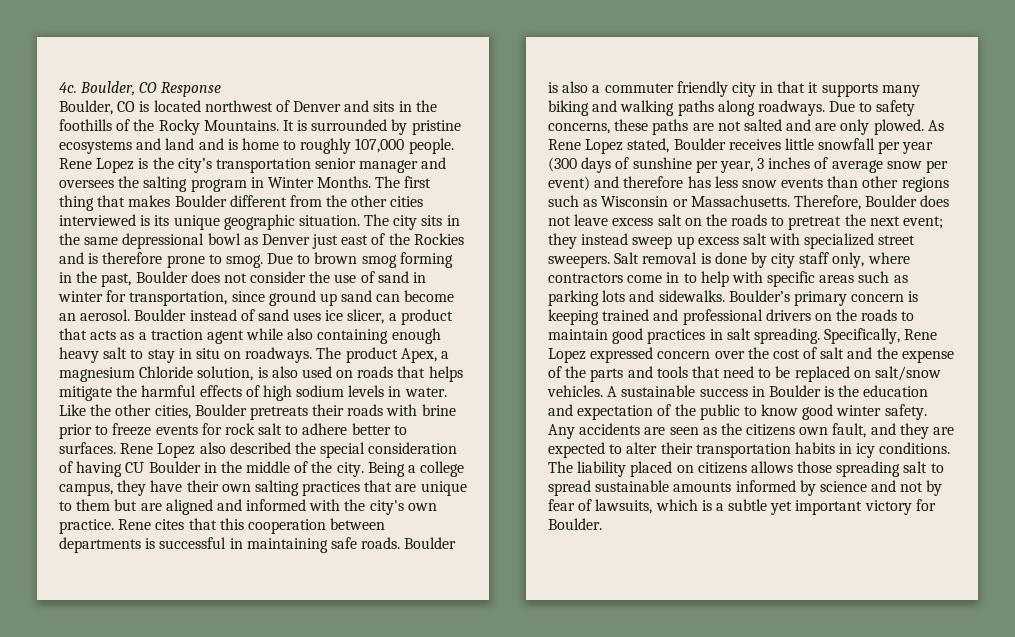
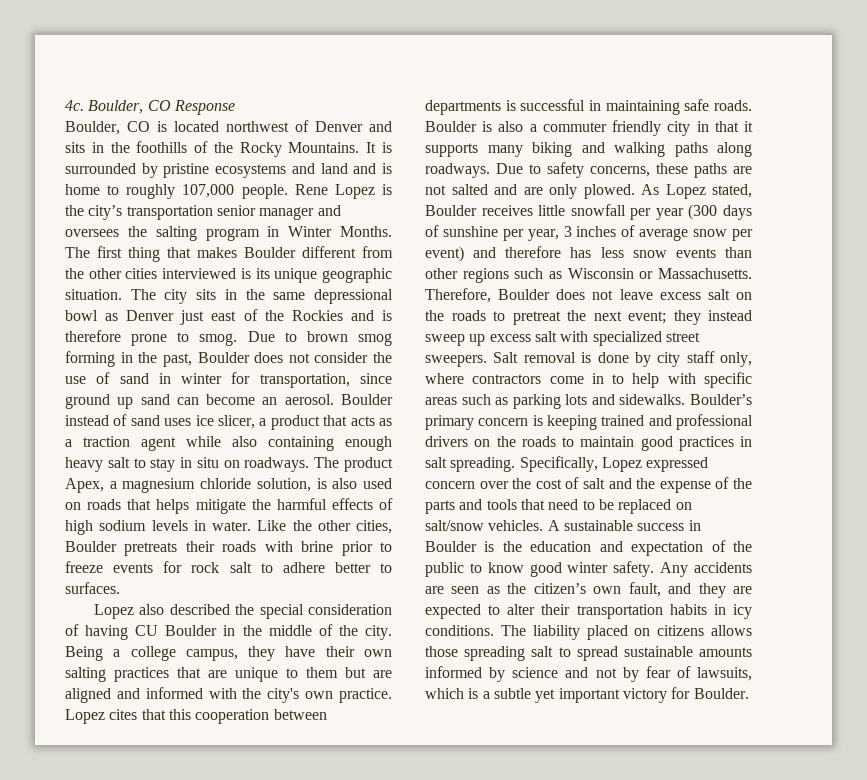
[139,366,194,378] Chloride -> [200,478,252,489] chloride
[120,443,154,454] Rene -> (120, 588) //
[118,519,152,530] Rene -> [65,709,105,724] Lopez
[548,139,581,150] Rene -> (659, 189) none
[904,329,938,340] Rene -> (598, 464) none
[746,424,796,436] citizens -> [533,583,586,594] citizen’s

